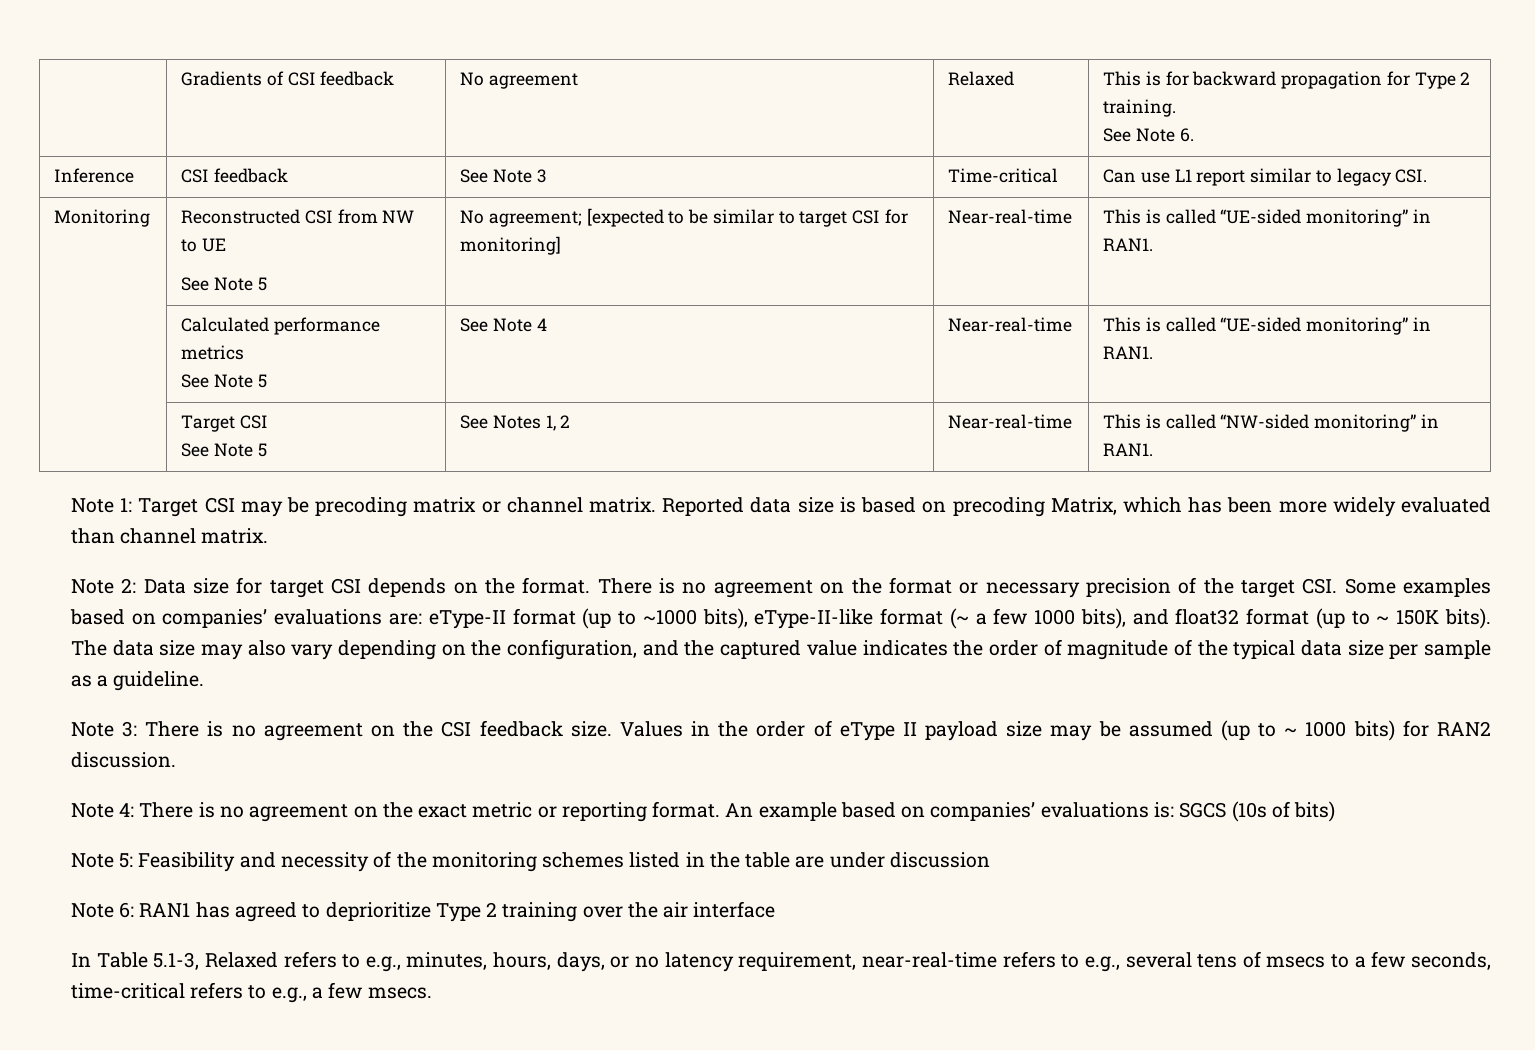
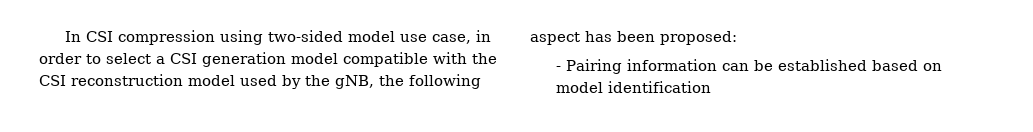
[181,71,395,86] [460,72,578,89] [948,71,1015,86] [1103,71,1471,89] [1103,99,1177,117] [1103,128,1194,142] [54,168,135,183] [181,168,288,183] [460,169,546,183] [948,168,1059,183] [1103,168,1428,186] [54,209,151,227] [181,209,415,224] [181,238,226,252] [181,277,267,291] [460,208,908,227] [460,236,562,255] [948,209,1073,224] [1103,209,1431,227] [1103,238,1154,251] [181,317,380,335] [181,345,245,360] [181,374,267,388] [460,318,547,332] [948,317,1073,332] [1103,317,1431,335] [1103,346,1154,359] [181,415,268,432] [181,443,267,457] [460,415,571,431] [948,414,1073,429] [1103,414,1439,432] [1103,443,1154,456] [70,497,1491,517] [70,528,269,544] [70,577,1492,598] [69,608,1491,629] [70,639,1491,660] [70,671,205,691] [70,720,1492,741] [70,752,176,768] [70,801,1336,822] [70,851,990,872] [70,901,776,922] [70,951,1491,972] [70,982,432,1003] | Gradients of CSI feedback | No agreement | Relaxed | This is for backward propagation for Type 2 training. // See Note 6. // Inference | CSI feedback | See Note 3 | Time-critical | Can use L1 report similar to legacy CSI. // Monitoring | Reconstructed CSI from NW to UE // See Note 5 | No agreement; [expected to be similar to target CSI for monitoring] | Near-real-time | This is called “UE-sided monitoring” in RAN1. // | Calculated performance metrics // See Note 5 | See Note 4 | Near-real-time | This is called “UE-sided monitoring” in RAN1. // | Target CSI // See Note 5 | See Notes 1, 2 | Near-real-time | This is called “NW-sided monitoring” in RAN1. // Note 1: Target CSI may be precoding matrix or channel matrix. Reported data size is based on precoding Matrix, which has been more widely evaluated than channel matrix. // Note 2: Data size for target CSI depends on the format. There is no agreement on the format or necessary precision of the target CSI. Some examples based on companies’ evaluations are: eType-II format (up to ~1000 bits), eType-II-like format (~ a few 1000 bits), and float32 format (up to ~ 150K bits). The data size may also vary depending on the configuration, and the captured value indicates the order of magnitude of the typical data size per sample as a guideline. // Note 3: There is no agreement on the CSI feedback size. Values in the order of eType II payload size may be assumed (up to ~ 1000 bits) for RAN2 discussion. // Note 4: There is no agreement on the exact metric or reporting format. An example based on companies’ evaluations is: SGCS (10s of bits) // Note 5: Feasibility and necessity of the monitoring schemes listed in the table are under discussion // Note 6: RAN1 has agreed to deprioritize Type 2 training over the air interface // In Table 5.1-3, Relaxed refers to e.g., minutes, hours, days, or no latency requirement, near-real-time refers to e.g., several tens of msecs to a few seconds, time-critical refers to e.g., a few msecs. -> [64,30,491,45] [39,52,497,67] [39,74,481,89] [530,31,737,45] [556,59,943,74] [556,81,712,93] In CSI compression using two-sided model use case, in order to select a CSI generation model compatible with the CSI reconstruction model used by the gNB, the following aspect has been proposed: // - Pairing information can be established based on model identification

